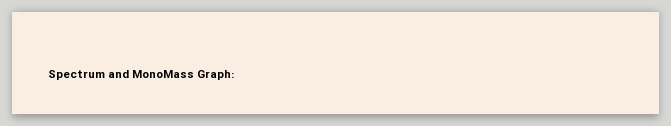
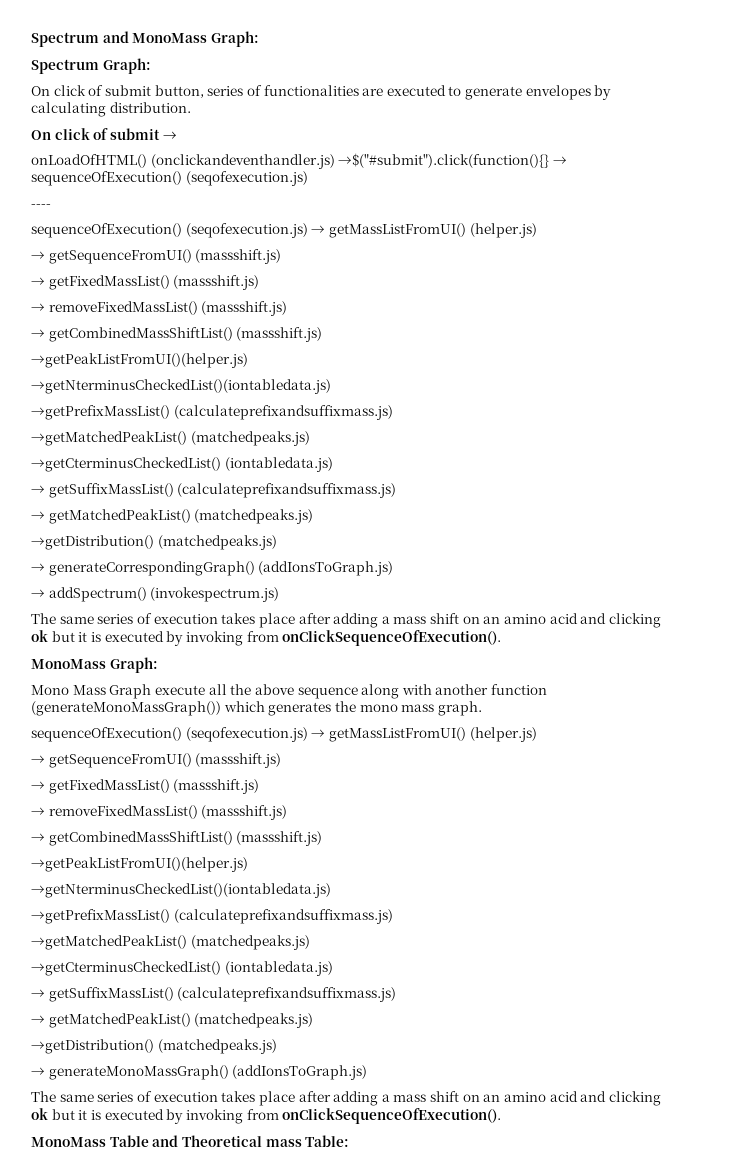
(235, 75) none -> [31,58,151,74] [31,85,612,100] [31,102,191,117] [31,128,177,140] [31,153,567,169] [31,171,308,186] [31,204,51,208] [31,223,537,238] [31,249,282,264] [31,275,260,290] [31,301,288,316] [31,327,323,342] [31,353,248,368] [31,379,331,394] [31,405,393,420] [31,431,310,446] [31,457,333,472] [31,483,397,498] [31,509,314,524] [31,535,277,550] [31,561,394,576] [31,587,280,602] [31,613,661,628] [31,630,502,646] [31,657,158,673] [31,684,548,699] [31,701,482,716] [31,727,537,742] [31,753,282,768] [31,779,260,794] [31,805,288,820] [31,831,323,846] [31,857,248,872] [31,883,331,898] [31,909,393,924] [31,935,310,950] [31,961,333,976] [31,987,397,1002] [31,1013,314,1028] [31,1039,277,1054] [31,1065,368,1080] [31,1091,661,1106] [31,1108,502,1124] [31,1135,350,1147] // Spectrum Graph: // On click of submit button, series of functionalities are executed to generate envelopes by calculating distribution. // On click of submit → // onLoadOfHTML() (onclickandeventhandler.js) →$("#submit").click(function(){} → sequenceOfExecution() (seqofexecution.js) // ---- // sequenceOfExecution() (seqofexecution.js) → getMassListFromUI() (helper.js) // → getSequenceFromUI() (massshift.js) // → getFixedMassList() (massshift.js) // → removeFixedMassList() (massshift.js) // → getCombinedMassShiftList() (massshift.js) // →getPeakListFromUI()(helper.js) // →getNterminusCheckedList()(iontabledata.js) // →getPrefixMassList() (calculateprefixandsuffixmass.js) // →getMatchedPeakList() (matchedpeaks.js) // →getCterminusCheckedList() (iontabledata.js) // → getSuffixMassList() (calculateprefixandsuffixmass.js) // → getMatchedPeakList() (matchedpeaks.js) // →getDistribution() (matchedpeaks.js) // → generateCorrespondingGraph() (addIonsToGraph.js) // → addSpectrum() (invokespectrum.js) // The same series of execution takes place after adding a mass shift on an amino acid and clicking ok but it is executed by invoking from onClickSequenceOfExecution(). // MonoMass Graph: // Mono Mass Graph execute all the above sequence along with another function (generateMonoMassGraph()) which generates the mono mass graph. // sequenceOfExecution() (seqofexecution.js) → getMassListFromUI() (helper.js) // → getSequenceFromUI() (massshift.js) // → getFixedMassList() (massshift.js) // → removeFixedMassList() (massshift.js) // → getCombinedMassShiftList() (massshift.js) // →getPeakListFromUI()(helper.js) // →getNterminusCheckedList()(iontabledata.js) // →getPrefixMassList() (calculateprefixandsuffixmass.js) // →getMatchedPeakList() (matchedpeaks.js) // →getCterminusCheckedList() (iontabledata.js) // → getSuffixMassList() (calculateprefixandsuffixmass.js) // → getMatchedPeakList() (matchedpeaks.js) // →getDistribution() (matchedpeaks.js) // → generateMonoMassGraph() (addIonsToGraph.js) // The same series of execution takes place after adding a mass shift on an amino acid and clicking ok but it is executed by invoking from onClickSequenceOfExecution(). // MonoMass Table and Theoretical mass Table:

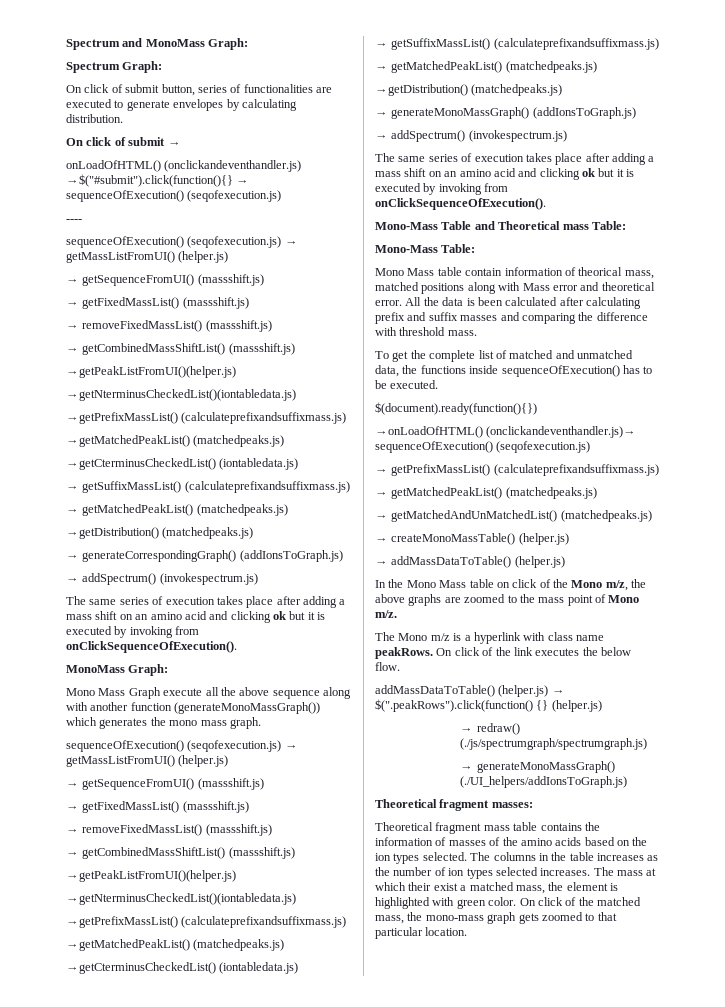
(368, 1072) none -> [375,130,567,142] // → addSpectrum() (invokespectrum.js)
[31,1137,106,1147] MonoMass -> [375,222,438,230] Mono-Mass
(350, 1141) none -> [375,244,476,253] [375,267,654,279] [375,282,655,294] [375,297,641,309] [375,312,648,324] [375,327,477,336] [375,350,633,362] [375,365,653,377] [375,380,439,389] [375,402,537,415] [375,426,637,438] [375,441,591,453] [375,464,659,476] [375,487,597,499] [375,510,652,522] [375,533,569,545] [375,556,565,568] [375,579,647,591] [375,594,640,606] [375,610,397,618] [375,632,604,644] [375,647,631,659] [375,662,400,671] [375,685,565,697] [375,699,602,712] [460,723,520,735] [460,738,648,750] [460,761,615,773] [460,776,628,788] [375,799,533,811] [375,822,600,834] [375,837,648,846] [375,852,659,864] [375,867,657,879] [375,882,618,894] [375,897,641,909] [375,912,617,924] [375,927,468,939] // Mono-Mass Table: // Mono Mass table contain information of theorical mass, matched positions along with Mass error and theoretical error. All the data is been calculated after calculating prefix and suffix masses and comparing the difference with threshold mass. // To get the complete list of matched and unmatched data, the functions inside sequenceOfExecution() has to be executed. // $(document).ready(function(){}) // →onLoadOfHTML() (onclickandeventhandler.js)→ sequenceOfExecution() (seqofexecution.js) // → getPrefixMassList() (calculateprefixandsuffixmass.js) // → getMatchedPeakList() (matchedpeaks.js) // → getMatchedAndUnMatchedList() (matchedpeaks.js) // → createMonoMassTable() (helper.js) // → addMassDataToTable() (helper.js) // In the Mono Mass table on click of the Mono m/z, the above graphs are zoomed to the mass point of Mono m/z. // The Mono m/z is a hyperlink with class name peakRows. On click of the link executes the below flow. // addMassDataToTable() (helper.js) → $(".peakRows").click(function() {} (helper.js) // → redraw() (./js/spectrumgraph/spectrumgraph.js) // → generateMonoMassGraph() (./UI_helpers/addIonsToGraph.js) // Theoretical fragment masses: // Theoretical fragment mass table contains the information of masses of the amino acids based on the ion types selected. The columns in the table increases as the number of ion types selected increases. The mass at which their exist a matched mass, the element is highlighted with green color. On click of the matched mass, the mono-mass graph gets zoomed to that particular location.

